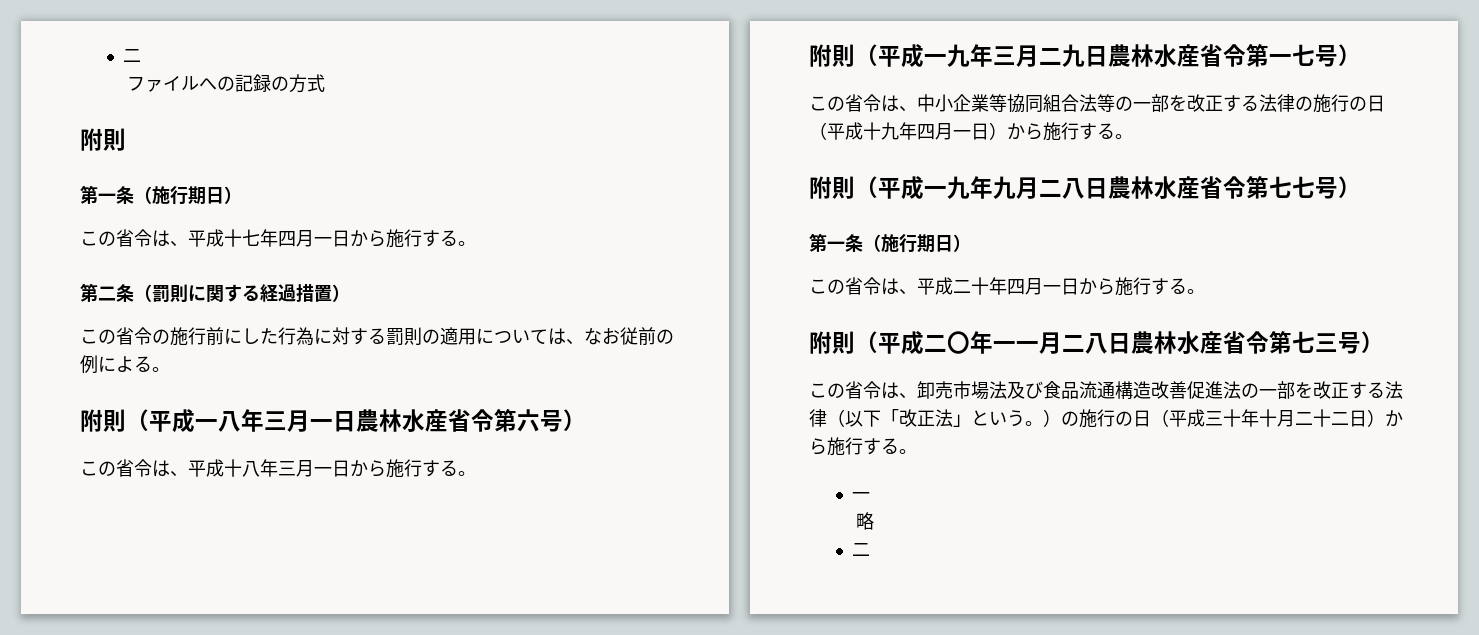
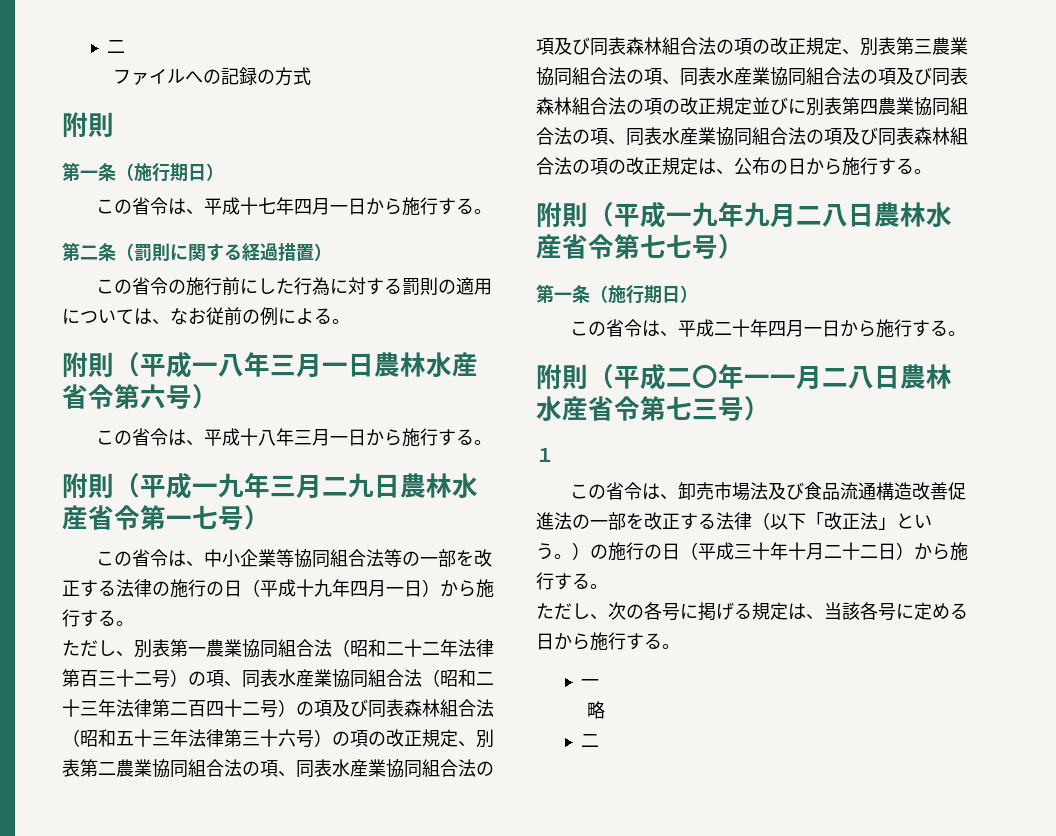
(1133, 136) none -> [62,639,494,658] [62,669,494,688] [62,699,494,718] [62,729,494,748] [62,759,494,778] [536,37,968,56] [536,67,968,86] [536,97,968,116] [536,127,968,146] [536,157,932,176] // ただし、別表第一農業協同組合法（昭和二十二年法律第百三十二号）の項、同表水産業協同組合法（昭和二十三年法律第二百四十二号）の項及び同表森林組合法（昭和五十三年法律第三十六号）の項の改正規定、別表第二農業協同組合法の項、同表水産業協同組合法の項及び同表森林組合法の項の改正規定、別表第三農業協同組合法の項、同表水産業協同組合法の項及び同表森林組合法の項の改正規定並びに別表第四農業協同組合法の項、同表水産業協同組合法の項及び同表森林組合法の項の改正規定は、公布の日から施行する。
(1384, 342) none -> [536,448,554,462] // １
(917, 451) none -> [536,602,968,621] [536,632,680,651] // ただし、次の各号に掲げる規定は、当該各号に定める日から施行する。

